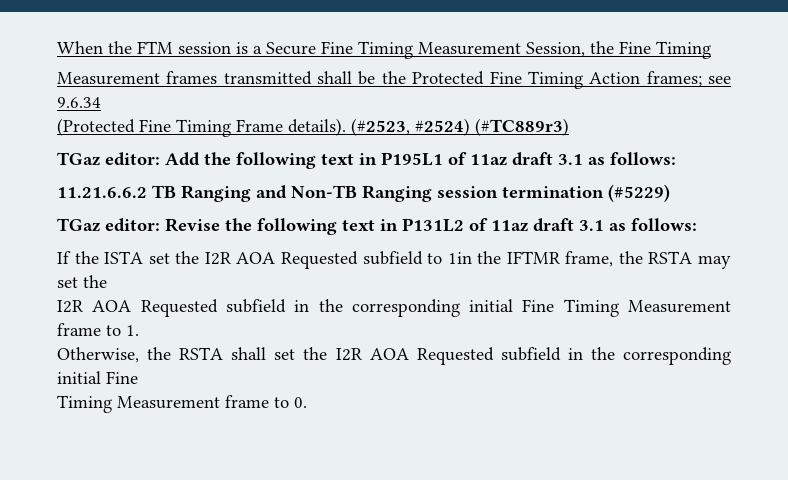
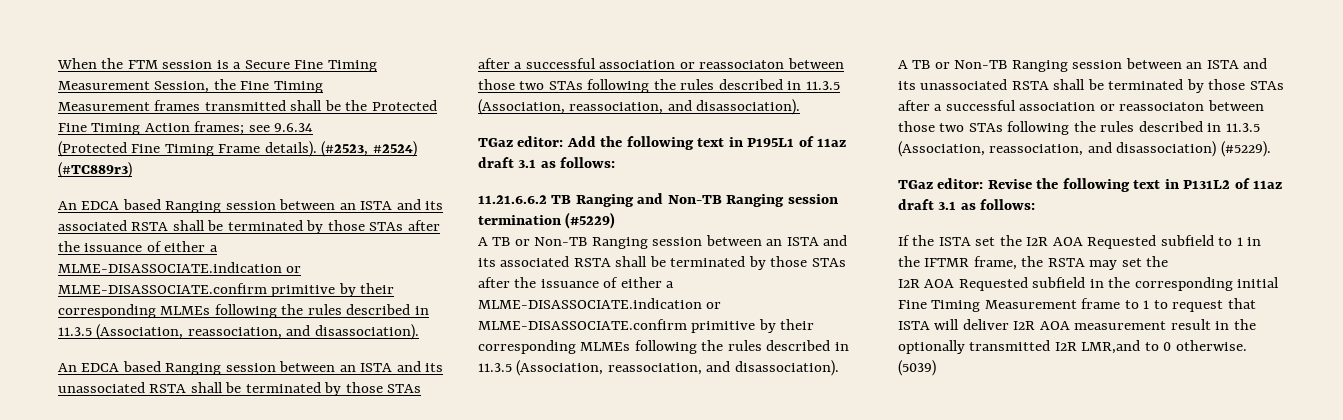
(569, 127) none -> [58,199,444,213] [58,220,440,234] [58,241,218,252] [58,262,302,273] [58,283,395,297] [58,304,429,318] [58,324,419,340] [58,361,444,375] [58,382,422,396] [478,58,844,69] [478,79,840,93] [478,99,801,115] // An EDCA based Ranging session between an ISTA and its associated RSTA shall be terminated by those STAs after the issuance of either a MLME-DISASSOCIATE.indication or MLME-DISASSOCIATE.confirm primitive by their corresponding MLMEs following the rules described in 11.3.5 (Association, reassociation, and disassociation). // An EDCA based Ranging session between an ISTA and its unassociated RSTA shall be terminated by those STAs after a successful association or reassociaton between those two STAs following the rules described in 11.3.5 (Association, reassociation, and disassociation).
(670, 193) none -> [478,235,848,249] [478,256,846,270] [478,277,675,288] [478,298,722,309] [478,319,815,333] [478,340,849,354] [478,360,839,376] [898,58,1268,72] [898,79,1284,93] [898,100,1264,111] [898,121,1260,135] [898,141,1271,157] // A TB or Non-TB Ranging session between an ISTA and its associated RSTA shall be terminated by those STAs after the issuance of either a MLME-DISASSOCIATE.indication or MLME-DISASSOCIATE.confirm primitive by their corresponding MLMEs following the rules described in 11.3.5 (Association, reassociation, and disassociation). // A TB or Non-TB Ranging session between an ISTA and its unassociated RSTA shall be terminated by those STAs after a successful association or reassociaton between those two STAs following the rules described in 11.3.5 (Association, reassociation, and disassociation) (#5229).
[447,252,472,264] 1in -> [1236,237,1262,246] 1 in
[126,325,139,336] [57,347,731,365] [57,371,138,384] [57,395,307,413] 1. // Otherwise, the RSTA shall set the I2R AOA Requested subfield in the corresponding initial Fine // Timing Measurement frame to 0. -> [1143,298,1256,312] [898,319,1256,330] [898,340,1247,354] [898,360,936,376] 1 to request that ISTA will deliver I2R AOA measurement result in the optionally transmitted I2R LMR,and to 0 otherwise. (5039)

